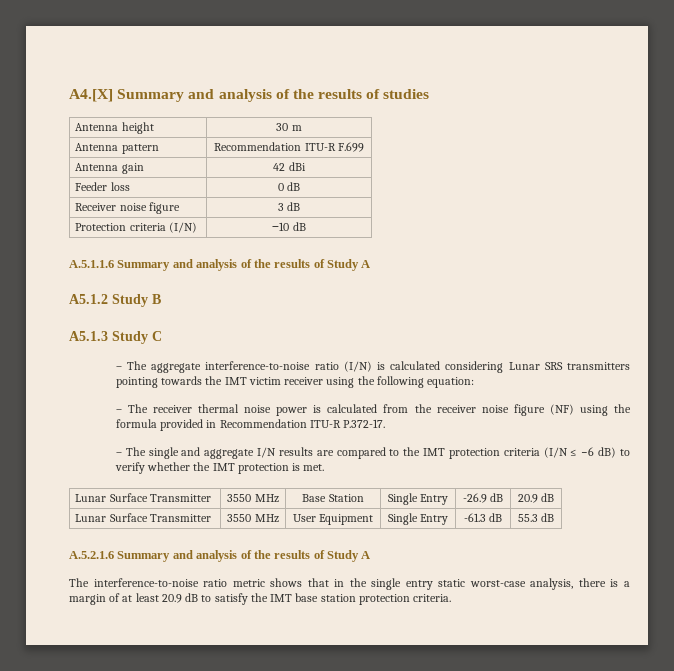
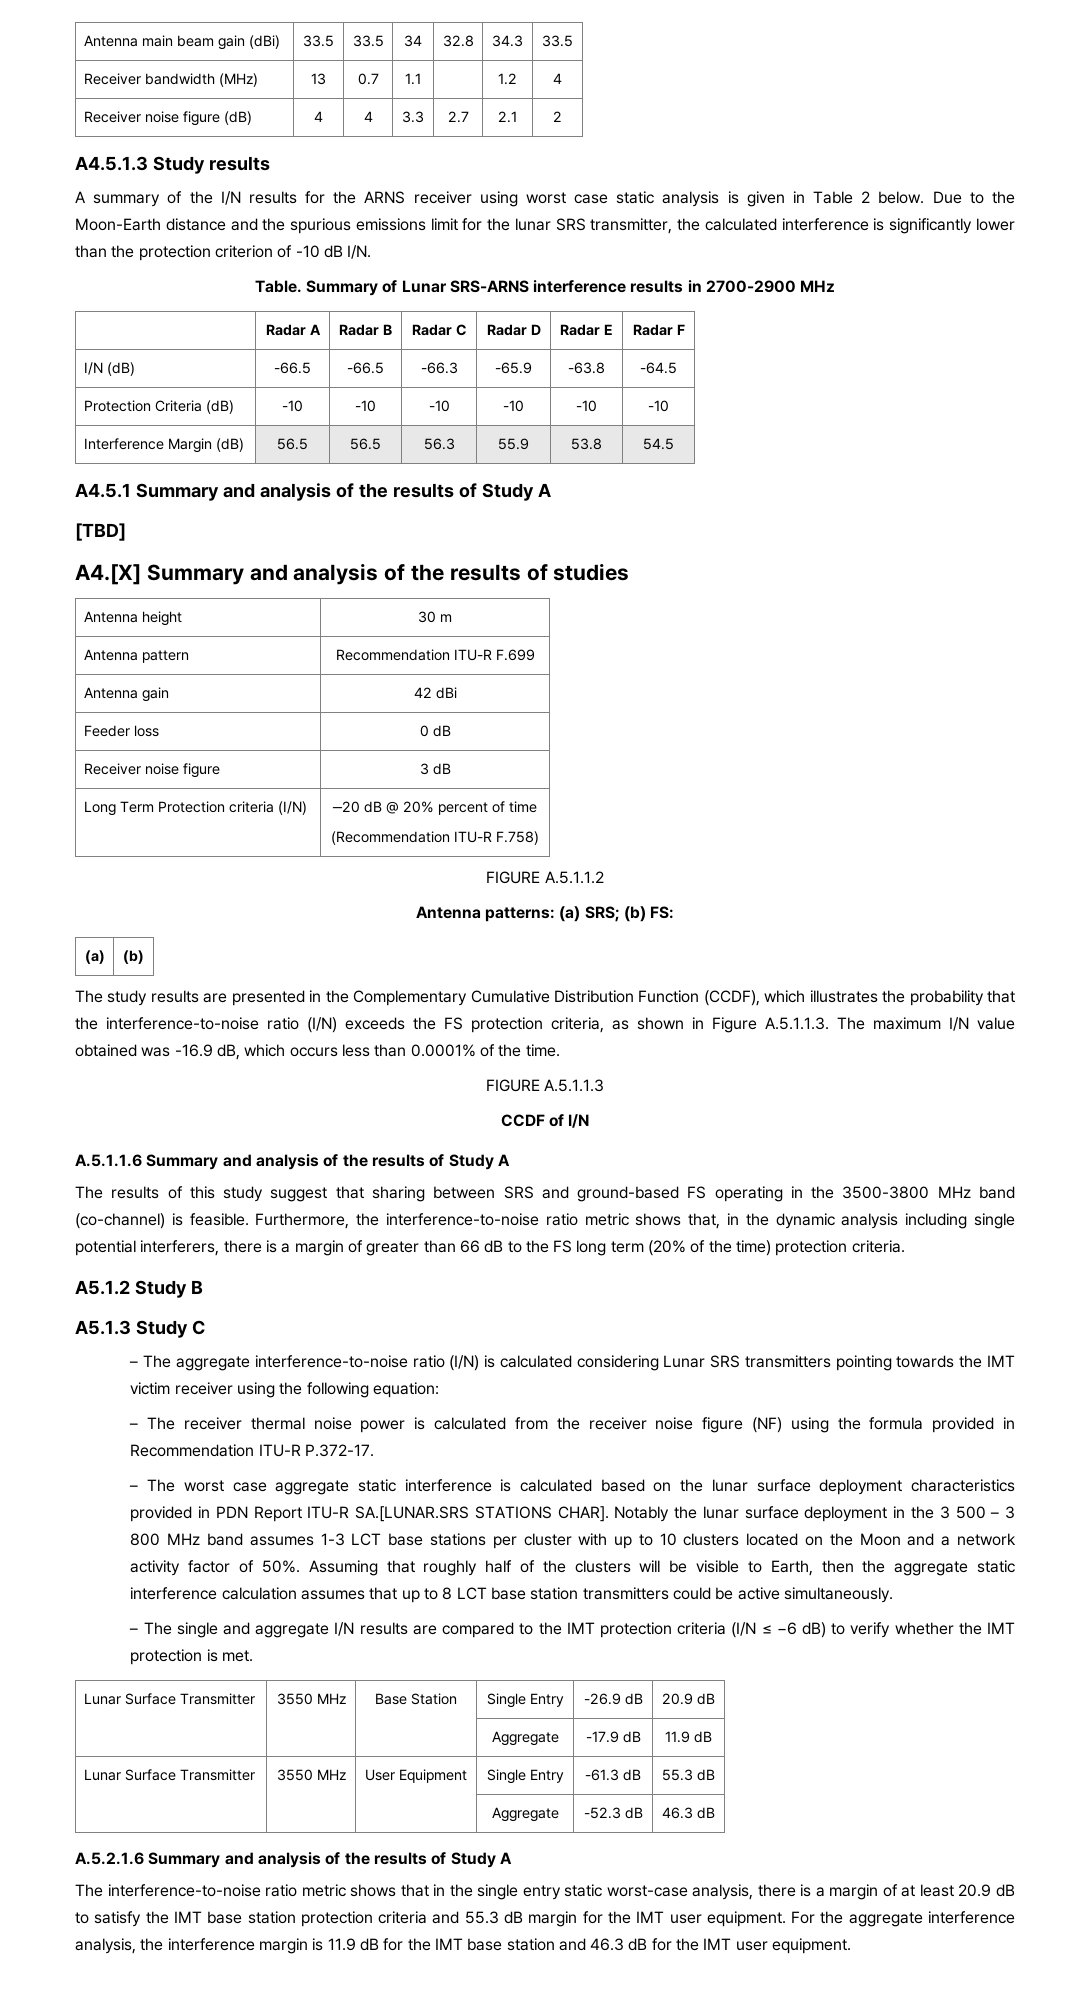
(69, 95) none -> [83,35,280,50] [303,35,334,47] [352,35,384,47] [404,35,422,47] [442,35,474,47] [492,35,523,47] [542,35,573,47] [83,73,258,87] [311,73,326,85] [357,73,379,85] [405,73,421,85] [498,73,517,85] [553,73,562,84] [83,111,252,126] [314,111,323,122] [363,111,373,122] [402,111,424,123] [447,111,469,123] [498,111,517,123] [553,111,562,122] [75,156,270,174] [75,191,1015,207] [75,218,1015,234] [75,245,372,261] [254,280,836,296] [265,324,321,336] [339,324,392,336] [411,324,467,336] [486,324,541,336] [560,324,613,336] [632,324,685,336] [83,362,135,376] [274,362,311,374] [347,362,384,374] [420,362,458,374] [495,362,532,374] [568,362,605,374] [640,362,677,374] [83,400,234,414] [282,400,303,412] [355,400,376,412] [428,400,450,412] [503,400,524,412] [576,400,597,412] [648,400,669,412] [83,438,244,453] [277,438,308,450] [350,438,381,450] [423,438,455,450] [498,438,529,450] [571,438,602,450] [643,438,674,450] [75,483,551,501] [75,523,126,541] Antenna main beam gain (dBi) | 33.5 | 33.5 | 34 | 32.8 | 34.3 | 33.5 // Receiver bandwidth (MHz) | 13 | 0.7 | 1.1 | | 1.2 | 4 // Receiver noise figure (dB) | 4 | 4 | 3.3 | 2.7 | 2.1 | 2 // A4.5.1.3 Study results // A summary of the I/N results for the ARNS receiver using worst case static analysis is given in Table 2 below. Due to the Moon-Earth distance and the spurious emissions limit for the lunar SRS transmitter, the calculated interference is significantly lower than the protection criterion of -10 dB I/N. // Table. Summary of Lunar SRS-ARNS interference results in 2700-2900 MHz // | Radar A | Radar B | Radar C | Radar D | Radar E | Radar F // I/N (dB) | -66.5 | -66.5 | -66.3 | -65.9 | -63.8 | -64.5 // Protection Criteria (dB) | -10 | -10 | -10 | -10 | -10 | -10 // Interference Margin (dB) | 56.5 | 56.5 | 56.3 | 55.9 | 53.8 | 54.5 // A4.5.1 Summary and analysis of the results of Study A // [TBD] //
(301, 206) none -> [83,801,154,816] Long Term
[272,222,306,231] ‒10 dB -> [332,801,537,815] [331,831,539,845] [486,871,604,884] [415,906,675,922] [84,950,105,964] [123,950,144,964] [75,990,1015,1006] [75,1017,1015,1033] [75,1044,560,1060] [485,1079,605,1092] [500,1114,590,1128] ‒20 dB @ 20% percent of time // (Recommendation ITU-R F.758) // FIGURE A.5.1.1.2 // Antenna patterns: (a) SRS; (b) FS: // (a) | (b) // The study results are presented in the Complementary Cumulative Distribution Function (CCDF), which illustrates the probability that the interference-to-noise ratio (I/N) exceeds the FS protection criteria, as shown in Figure A.5.1.1.3. The maximum I/N value obtained was -16.9 dB, which occurs less than 0.0001% of the time. // FIGURE A.5.1.1.3 // CCDF of I/N
(371, 264) none -> [75,1186,1016,1202] [75,1213,1015,1229] [75,1240,905,1256] // The results of this study suggest that sharing between SRS and ground-based FS operating in the 3500-3800 MHz band (co-channel) is feasible. Furthermore, the interference-to-noise ratio metric shows that, in the dynamic analysis including single potential interferers, there is a margin of greater than 66 dB to the FS long term (20% of the time) protection criteria.
(386, 423) none -> [129,1479,1016,1495] [130,1506,1015,1522] [130,1533,1016,1549] [130,1560,1016,1576] [130,1587,893,1603] // – The worst case aggregate static interference is calculated based on the lunar surface deployment characteristics provided in PDN Report ITU-R SA.[LUNAR.SRS STATIONS CHAR]. Notably the lunar surface deployment in the 3 500 – 3 800 MHz band assumes 1-3 LCT base stations per cluster with up to 10 clusters located on the Moon and a network activity factor of 50%. Assuming that roughly half of the clusters will be visible to Earth, then the aggregate static interference calculation assumes that up to 8 LCT base station transmitters could be active simultaneously.
(555, 497) none -> [491,1731,559,1746] [585,1731,641,1743] [665,1731,712,1743] // | | | Aggregate | -17.9 dB | 11.9 dB
(555, 517) none -> [491,1807,559,1822] [583,1807,643,1819] [662,1807,715,1819] // | | | Aggregate | -52.3 dB | 46.3 dB
[413,594,452,602] criteria. -> [378,1911,1015,1927] [75,1938,852,1954] criteria and 55.3 dB margin for the IMT user equipment. For the aggregate interference analysis, the interference margin is 11.9 dB for the IMT base station and 46.3 dB for the IMT user equipment.

